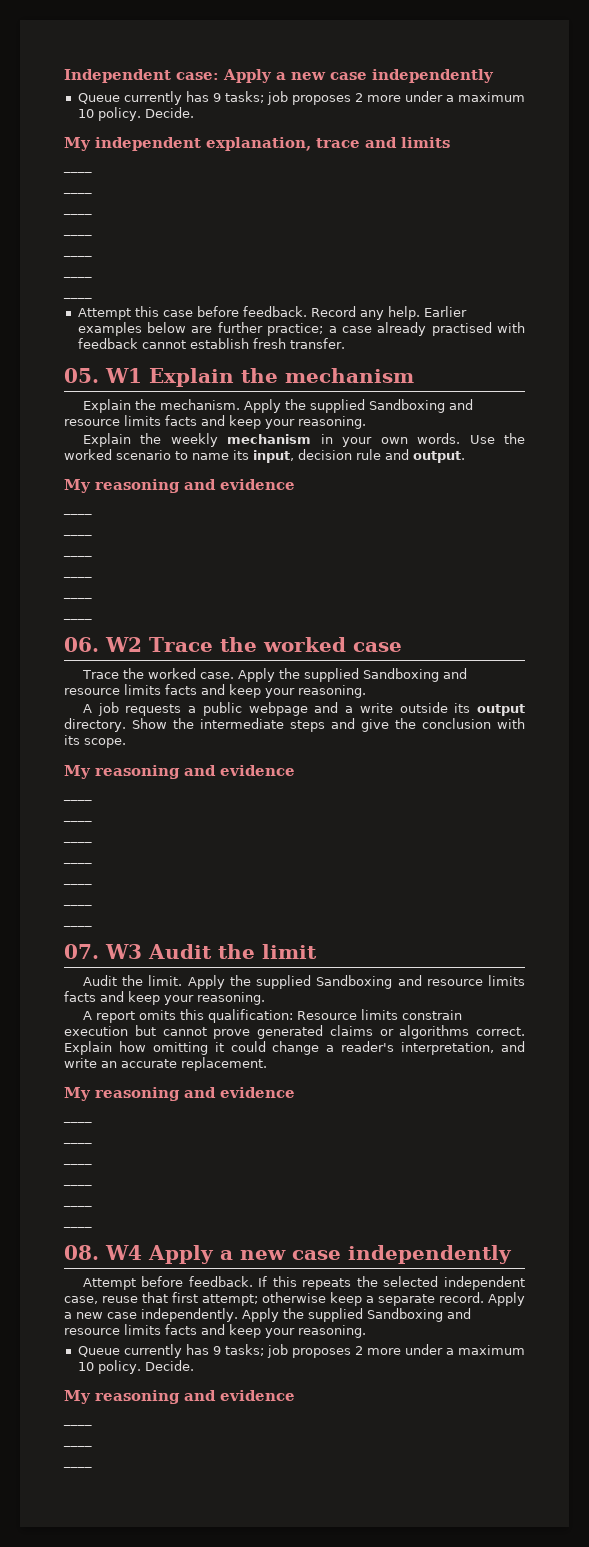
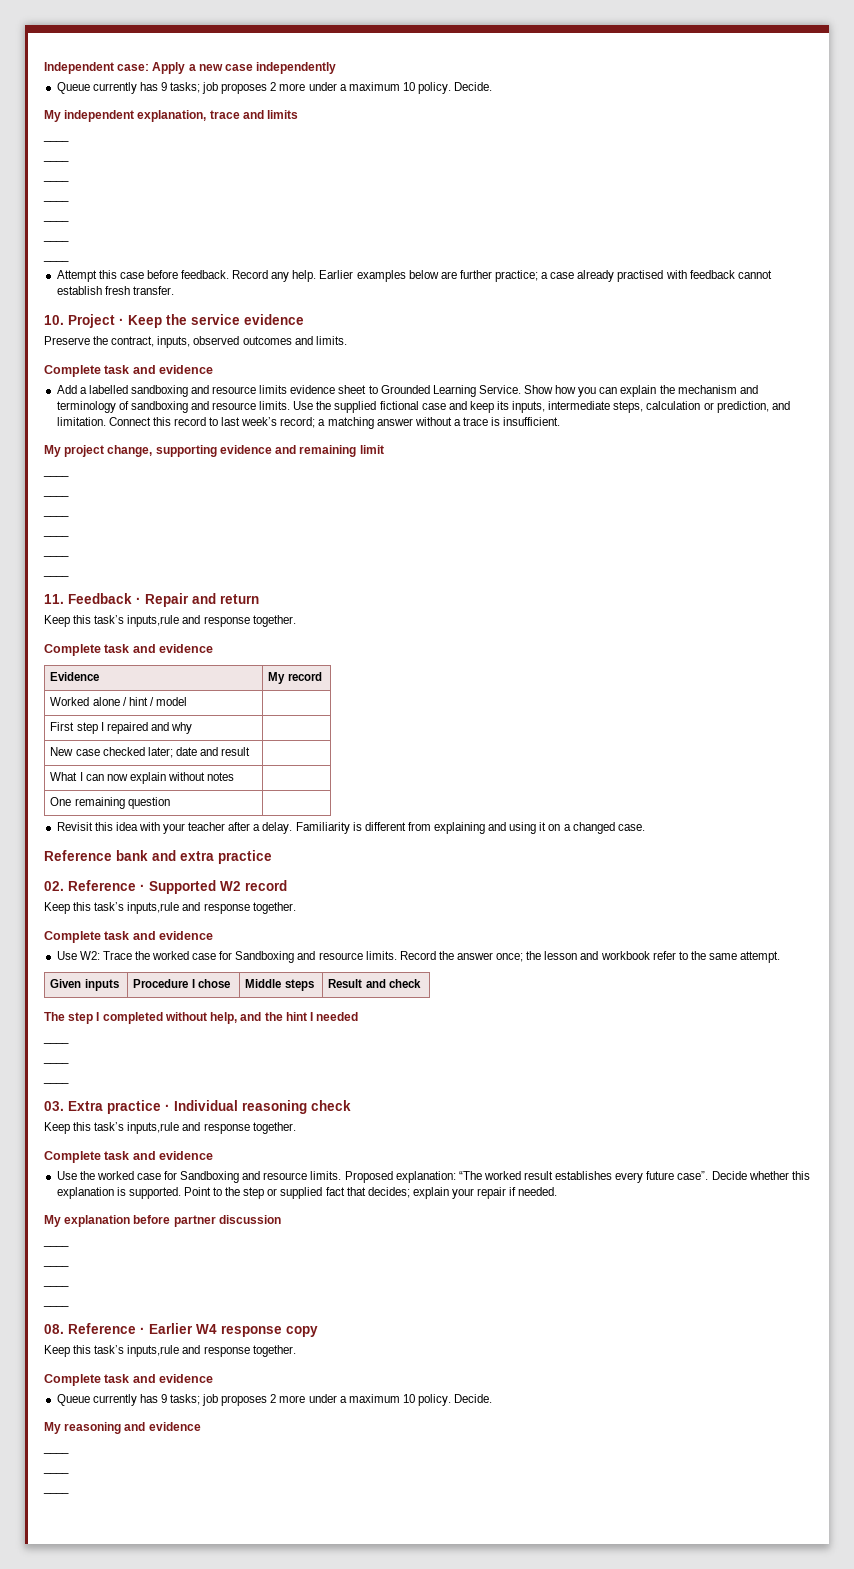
[64,368,414,387] [82,399,473,413] [64,415,366,429] [82,433,525,447] [64,449,465,463] [64,479,295,493] [63,512,92,515] [63,533,92,536] [63,554,92,557] [63,575,92,578] [63,596,92,599] [63,617,92,620] [64,637,402,652] [81,668,467,682] [64,684,366,698] [82,702,525,716] [64,718,525,732] [64,735,126,748] [64,765,295,779] [63,798,92,801] [63,819,92,822] [63,840,92,843] [63,861,92,864] [63,882,92,885] [63,903,92,906] [63,924,92,927] [64,944,317,959] [82,975,525,989] [64,991,265,1005] [82,1009,462,1023] [64,1025,525,1039] [64,1041,525,1055] [64,1057,267,1071] [64,1087,295,1101] [63,1120,92,1123] [63,1141,92,1144] 05. W1 Explain the mechanism // Explain the mechanism. Apply the supplied Sandboxing and resource limits facts and keep your reasoning. // Explain the weekly mechanism in your own words. Use the worked scenario to name its input, decision rule and output. // My reasoning and evidence // ____ // ____ // ____ // ____ // ____ // ____ // 06. W2 Trace the worked case // Trace the worked case. Apply the supplied Sandboxing and resource limits facts and keep your reasoning. // A job requests a public webpage and a write outside its output directory. Show the intermediate steps and give the conclusion with its scope. // My reasoning and evidence // ____ // ____ // ____ // ____ // ____ // ____ // ____ // 07. W3 Audit the limit // Audit the limit. Apply the supplied Sandboxing and resource limits facts and keep your reasoning. // A report omits this qualification: Resource limits constrain execution but cannot prove generated claims or algorithms correct. Explain how omitting it could change a reader's interpretation, and write an accurate replacement. // My reasoning and evidence // ____ // ____ -> [44,314,304,328] [44,336,347,348] [44,365,214,377] [56,385,758,397] [56,401,790,413] [56,417,561,429] [44,445,384,457] [43,474,69,477] [43,494,69,497] [43,514,69,517] [43,534,69,537] [43,554,69,557] [43,574,69,577] [44,593,259,607] [44,615,296,627] [44,644,214,656] [50,672,100,681] [268,672,322,684] [50,697,188,706] [50,722,193,734] [50,747,251,758] [50,772,235,784] [50,797,170,809] [56,822,645,834] [44,850,272,864] [44,880,287,894] [44,902,296,914] [44,931,214,943] [56,951,781,963] [50,979,119,991] [133,979,230,988] [245,979,314,991] [328,979,421,988] [44,1012,359,1024] [43,1041,69,1044] [43,1061,69,1064] [43,1081,69,1084] [44,1100,351,1114] [44,1122,296,1134] [44,1151,214,1163] [56,1171,810,1183] [56,1187,558,1199] [44,1215,281,1227] 10. Project · Keep the service evidence // Preserve the contract, inputs, observed outcomes and limits. // Complete task and evidence // Add a labelled sandboxing and resource limits evidence sheet to Grounded Learning Service. Show how you can explain the mechanism and terminology of sandboxing and resource limits. Use the supplied fictional case and keep its inputs, intermediate steps, calculation or prediction, and limitation. Connect this record to last week’s record; a matching answer without a trace is insufficient. // My project change, supporting evidence and remaining limit // ____ // ____ // ____ // ____ // ____ // ____ // 11. Feedback · Repair and return // Keep this task’s inputs,rule and response together. // Complete task and evidence // Evidence | My record // Worked alone / hint / model | // First step I repaired and why | // New case checked later; date and result | // What I can now explain without notes | // One remaining question | // Revisit this idea with your teacher after a delay. Familiarity is different from explaining and using it on a changed case. // Reference bank and extra practice // 02. Reference · Supported W2 record // Keep this task’s inputs,rule and response together. // Complete task and evidence // Use W2: Trace the worked case for Sandboxing and resource limits. Record the answer once; the lesson and workbook refer to the same attempt. // Given inputs | Procedure I chose | Middle steps | Result and check // The step I completed without help, and the hint I needed // ____ // ____ // ____ // 03. Extra practice · Individual reasoning check // Keep this task’s inputs,rule and response together. // Complete task and evidence // Use the worked case for Sandboxing and resource limits. Proposed explanation: “The worked result establishes every future case”. Decide whether this explanation is supported. Point to the step or supplied fact that decides; explain your repair if needed. // My explanation before partner discussion
[105,1245,512,1264] [82,1276,525,1290] [64,1292,525,1306] [64,1308,471,1322] [64,1324,366,1338] W4 Apply a new case independently // Attempt before feedback. If this repeats the selected independent case, reuse that first attempt; otherwise keep a separate record. Apply a new case independently. Apply the supplied Sandboxing and resource limits facts and keep your reasoning. -> [68,1323,318,1337] [44,1345,296,1357] [44,1374,214,1386] Reference · Earlier W4 response copy // Keep this task’s inputs,rule and response together. // Complete task and evidence

